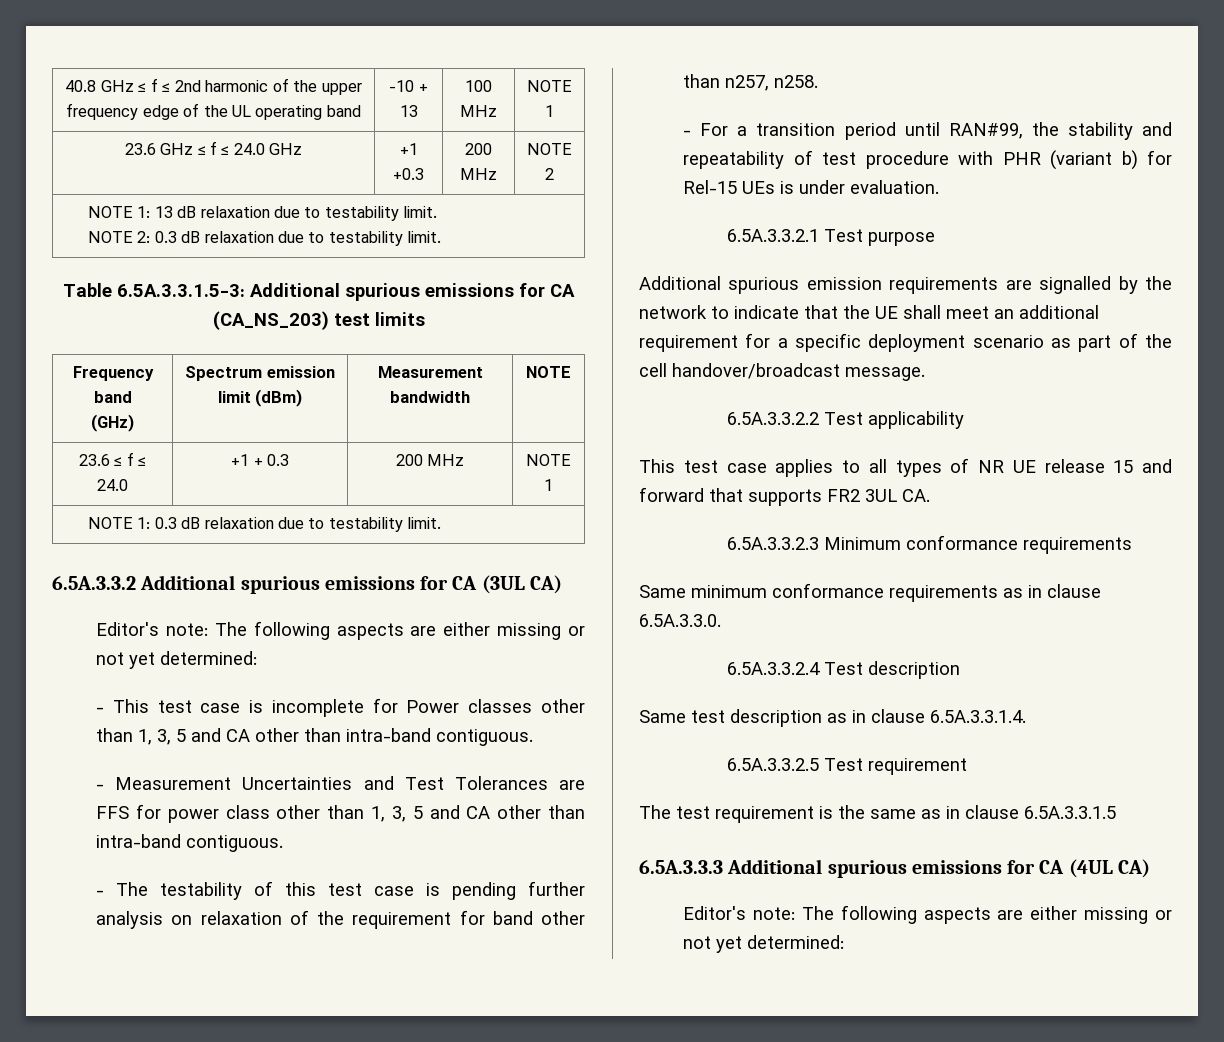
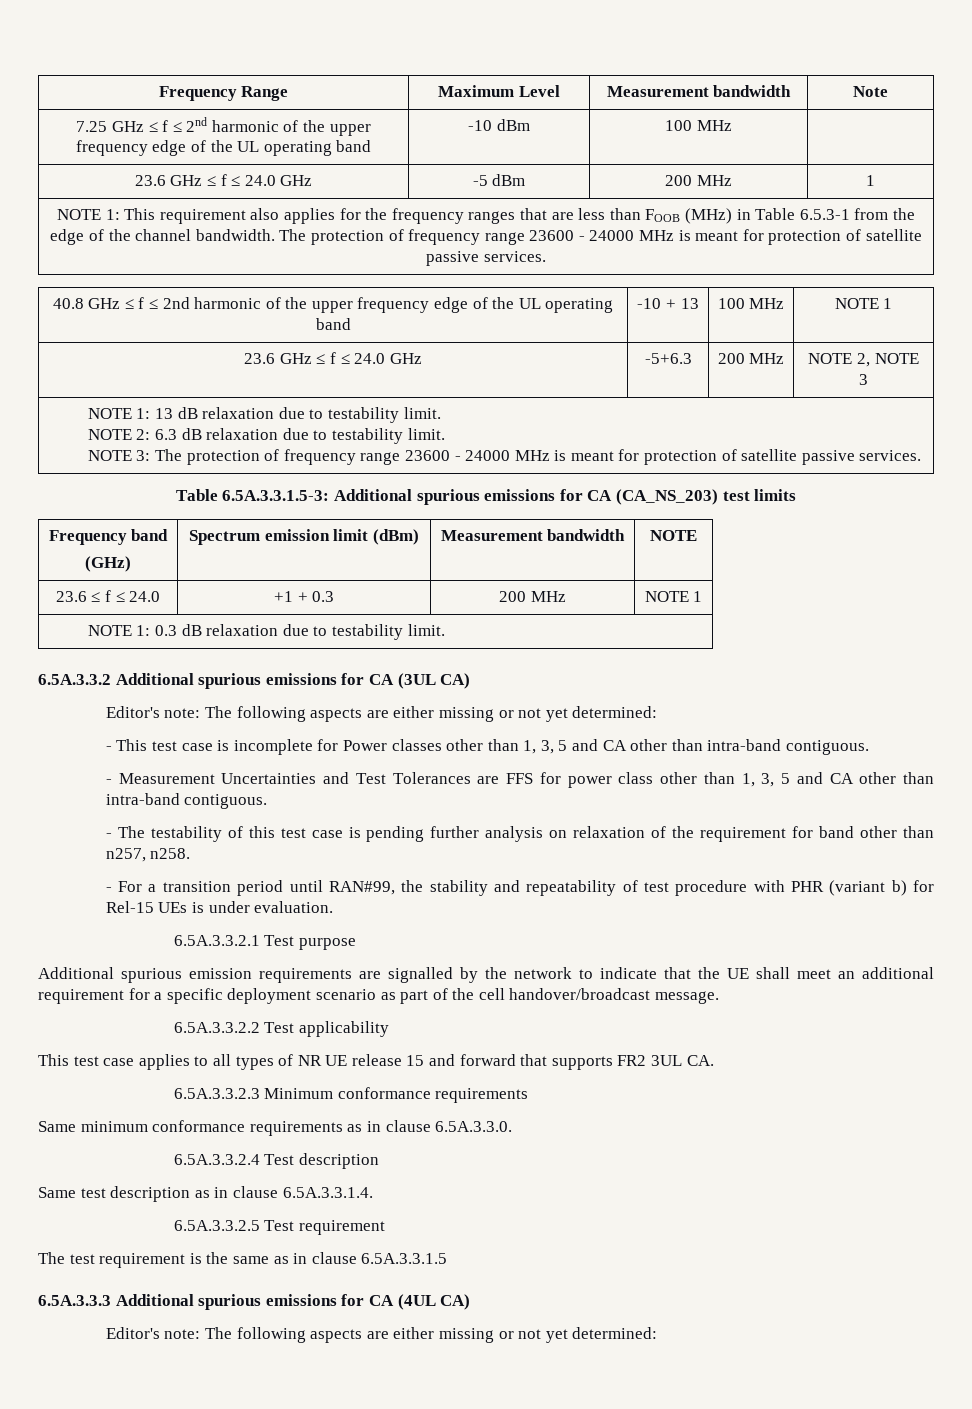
(65, 86) none -> [158,86,289,101] [438,85,560,97] [606,85,792,97] [853,86,888,97] [76,117,371,136] [75,140,372,156] [468,119,530,131] [665,120,732,131] [134,174,313,186] [472,174,526,186] [665,175,732,186] [866,175,875,186] [57,208,915,224] [50,229,922,245] [426,251,546,266] Frequency Range | Maximum Level | Measurement bandwidth | Note // 7.25 GHz ≤ f ≤ 2nd harmonic of the upper frequency edge of the UL operating band | -10 dBm | 100 MHz | // 23.6 GHz ≤ f ≤ 24.0 GHz | -5 dBm | 200 MHz | 1 // NOTE 1: This requirement also applies for the frequency ranges that are less than FOOB (MHz) in Table 6.5.3-1 from the edge of the channel bandwidth. The protection of frequency range 23600 - 24000 MHz is meant for protection of satellite passive services. //
[399,143,418,155] [393,168,424,180] [465,143,492,155] [460,168,497,180] [527,143,572,155] [545,168,554,180] +1 +0.3 | 200 MHz | NOTE 2 -> [644,353,692,364] [717,353,785,364] [808,353,919,367] [859,374,868,385] -5+6.3 | 200 MHz | NOTE 2, NOTE 3
[154,231,442,246] 0.3 dB relaxation due to testability limit. -> [154,428,445,444] [87,449,922,465] 6.3 dB relaxation due to testability limit. // NOTE 3: The protection of frequency range 23600 - 24000 MHz is meant for protection of satellite passive services.

